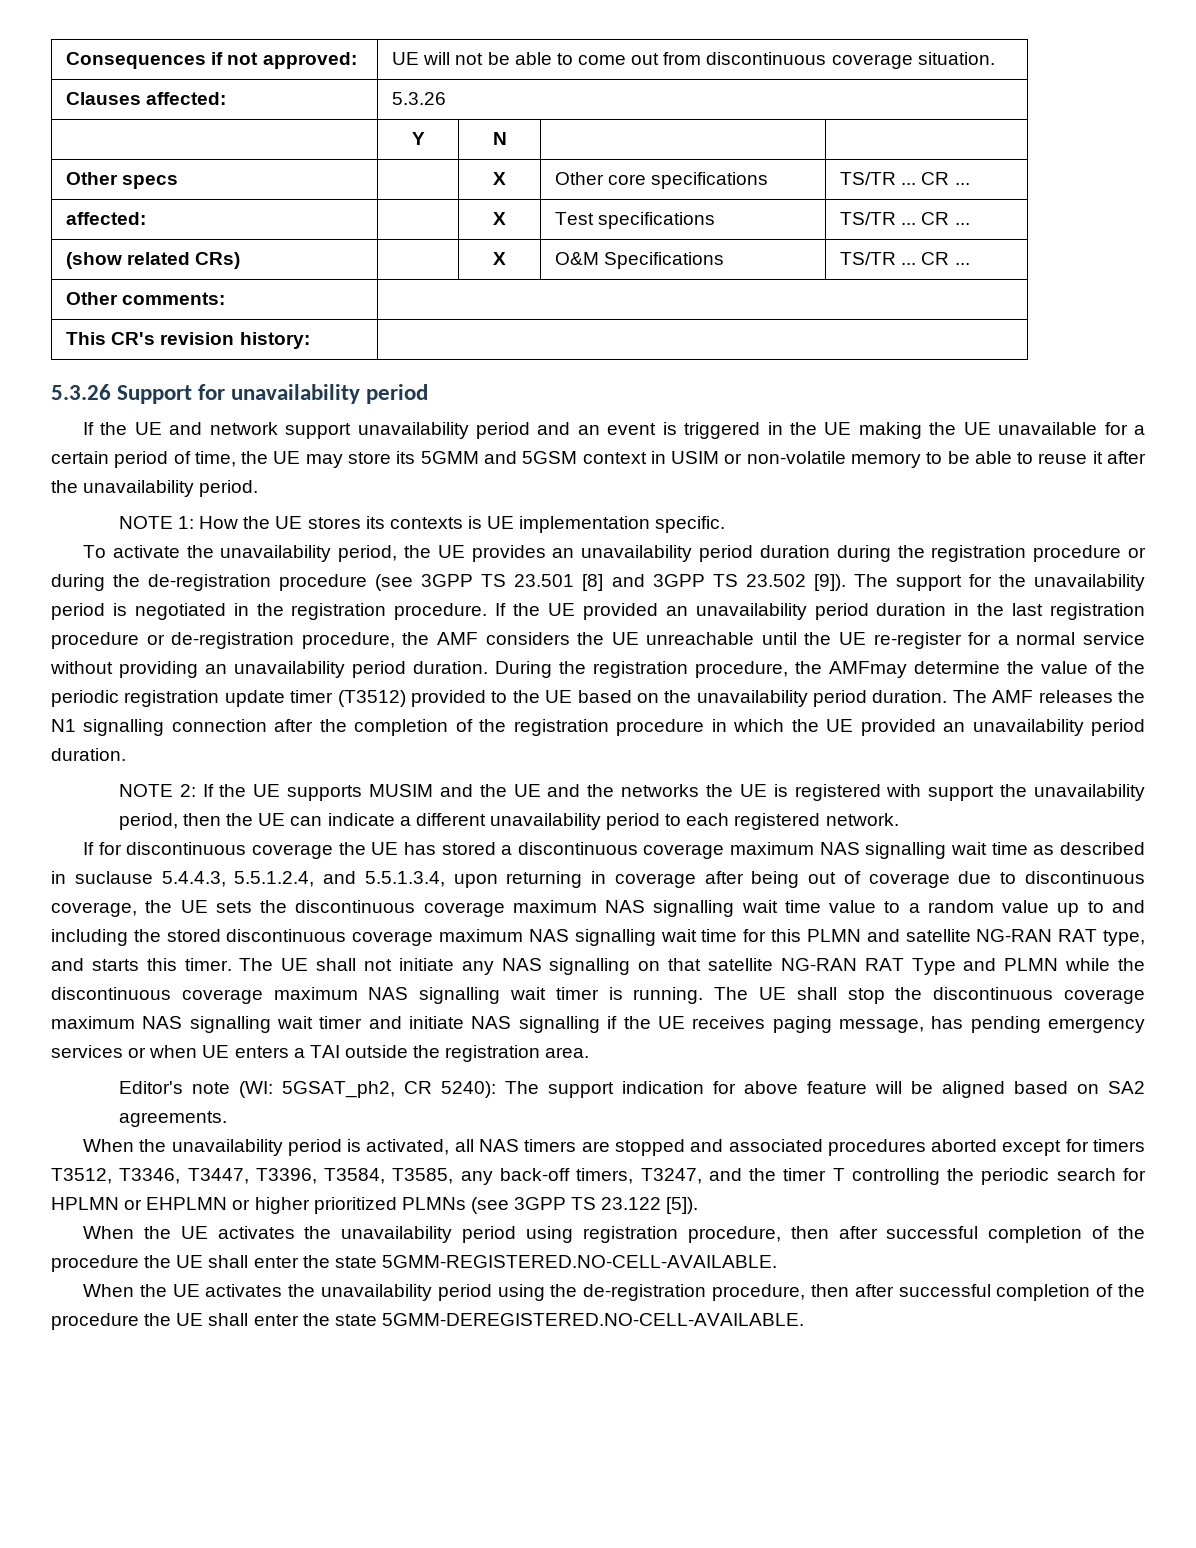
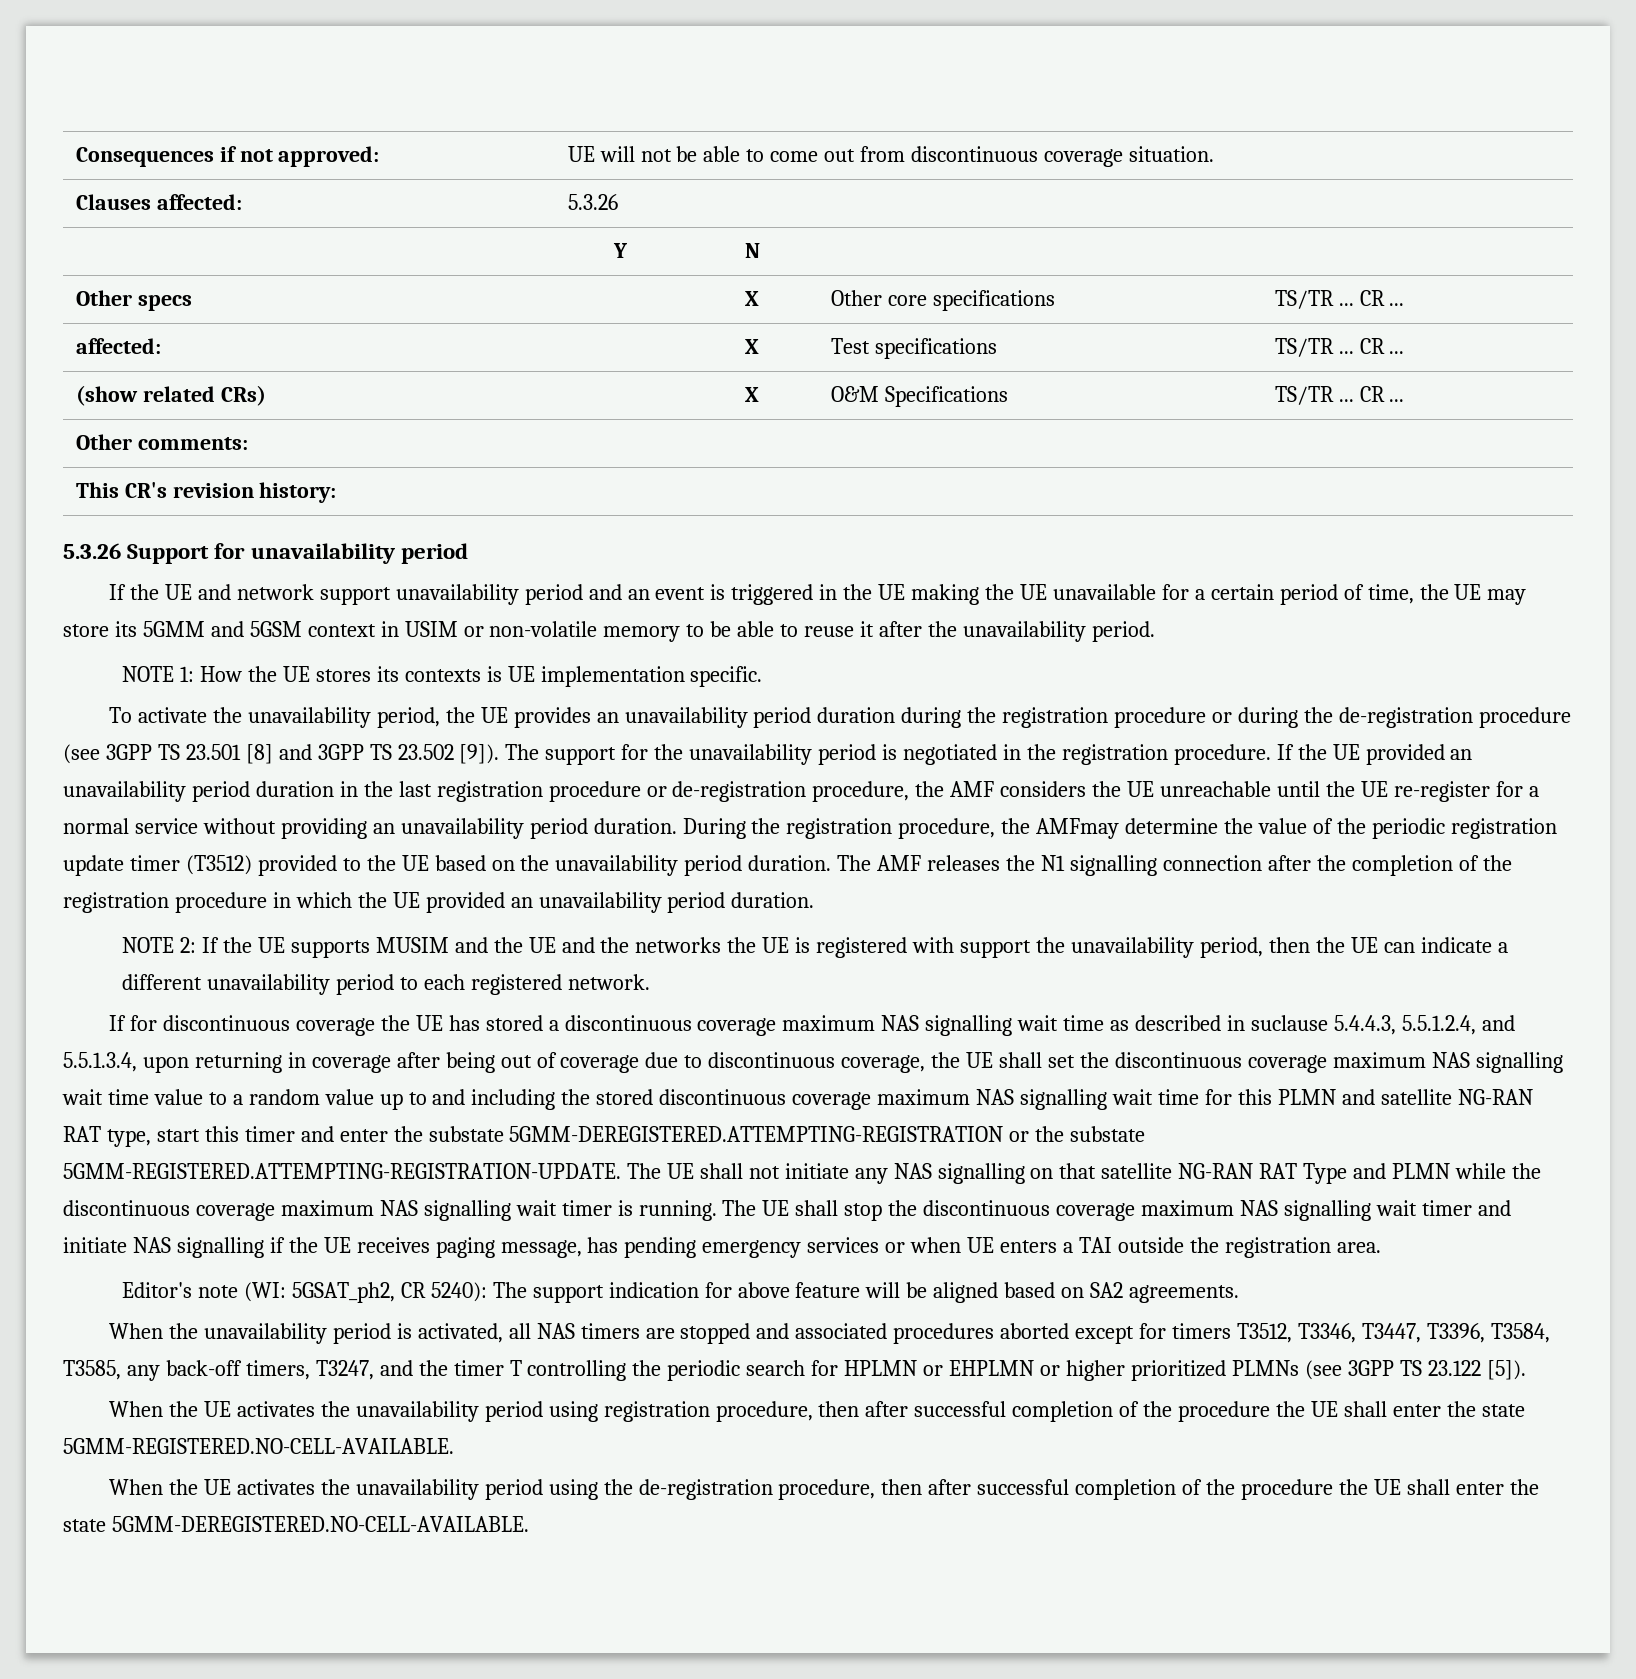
[215,901,252,913] sets -> [999,1052,1075,1068] shall set
[51,958,232,971] and starts this timer. -> [156,1126,1146,1142] [63,1163,621,1179] start this timer and enter the substate 5GMM-DEREGISTERED.ATTEMPTING-REGISTRATION or the substate 5GMM-REGISTERED.ATTEMPTING-REGISTRATION-UPDATE.

